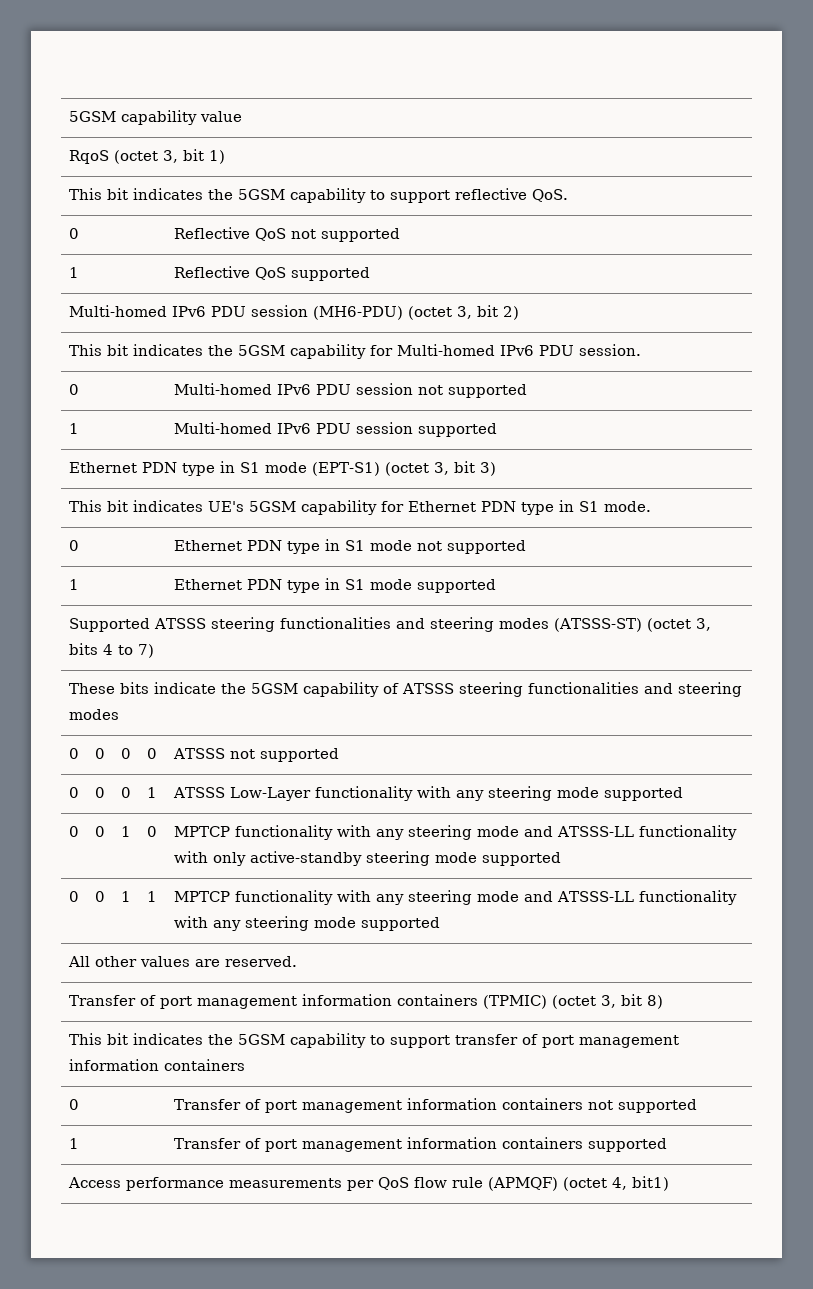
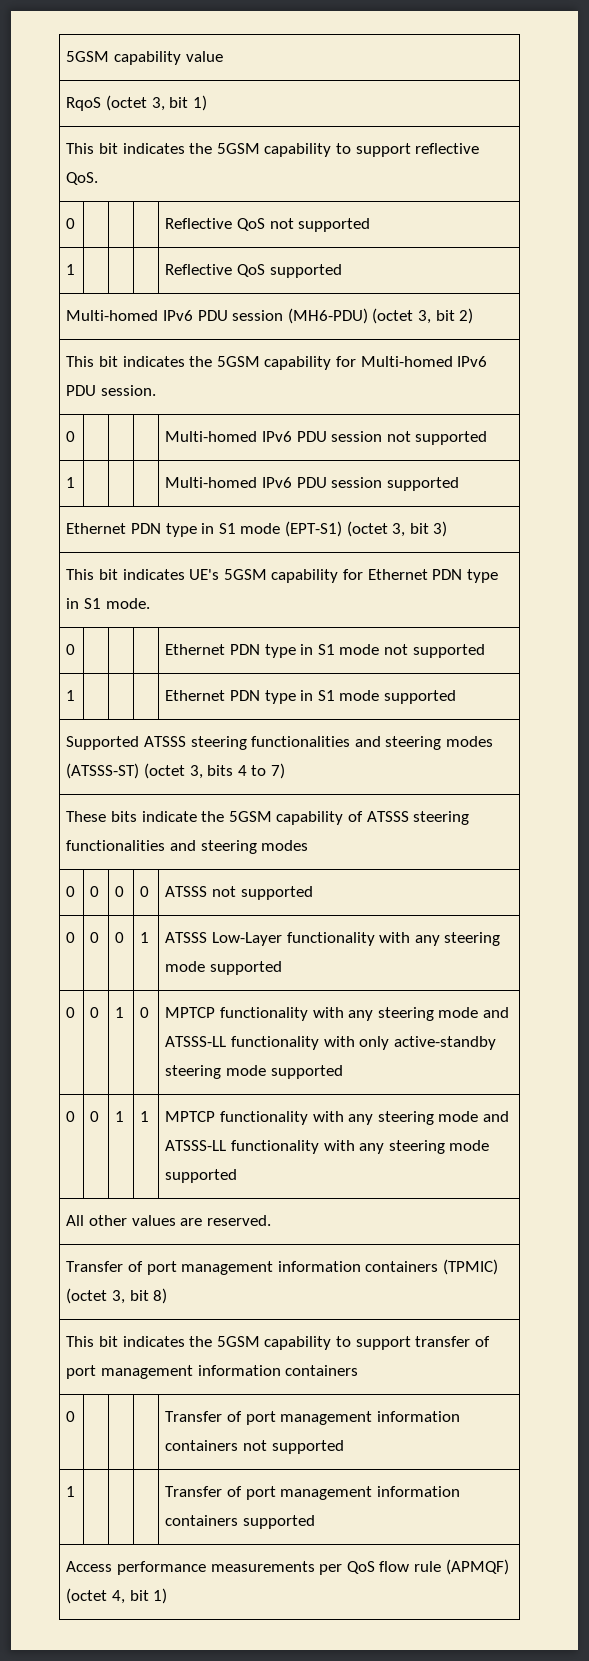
[631,1176,669,1191] bit1) -> [129,1588,168,1604] bit 1)

